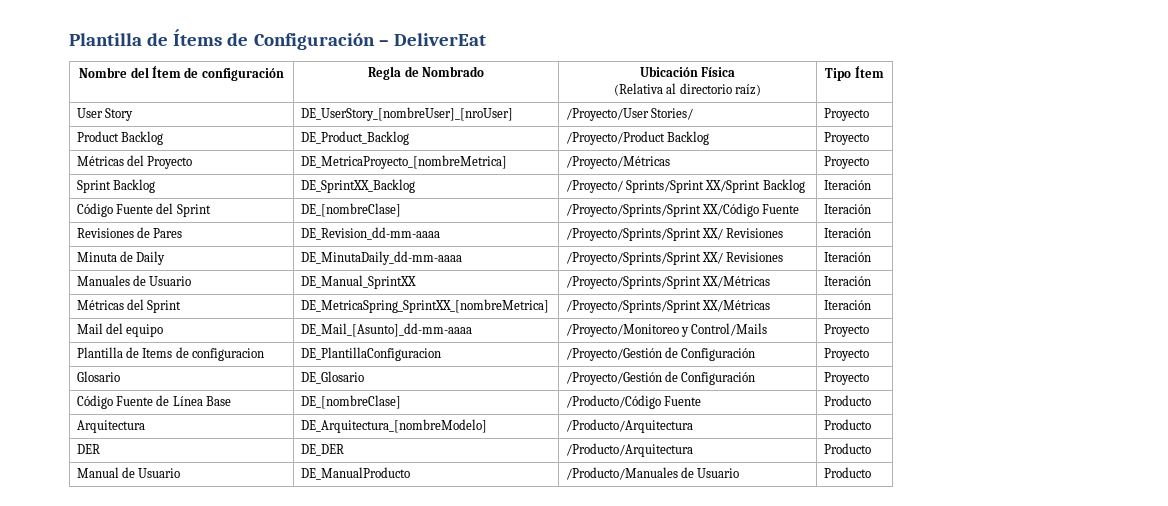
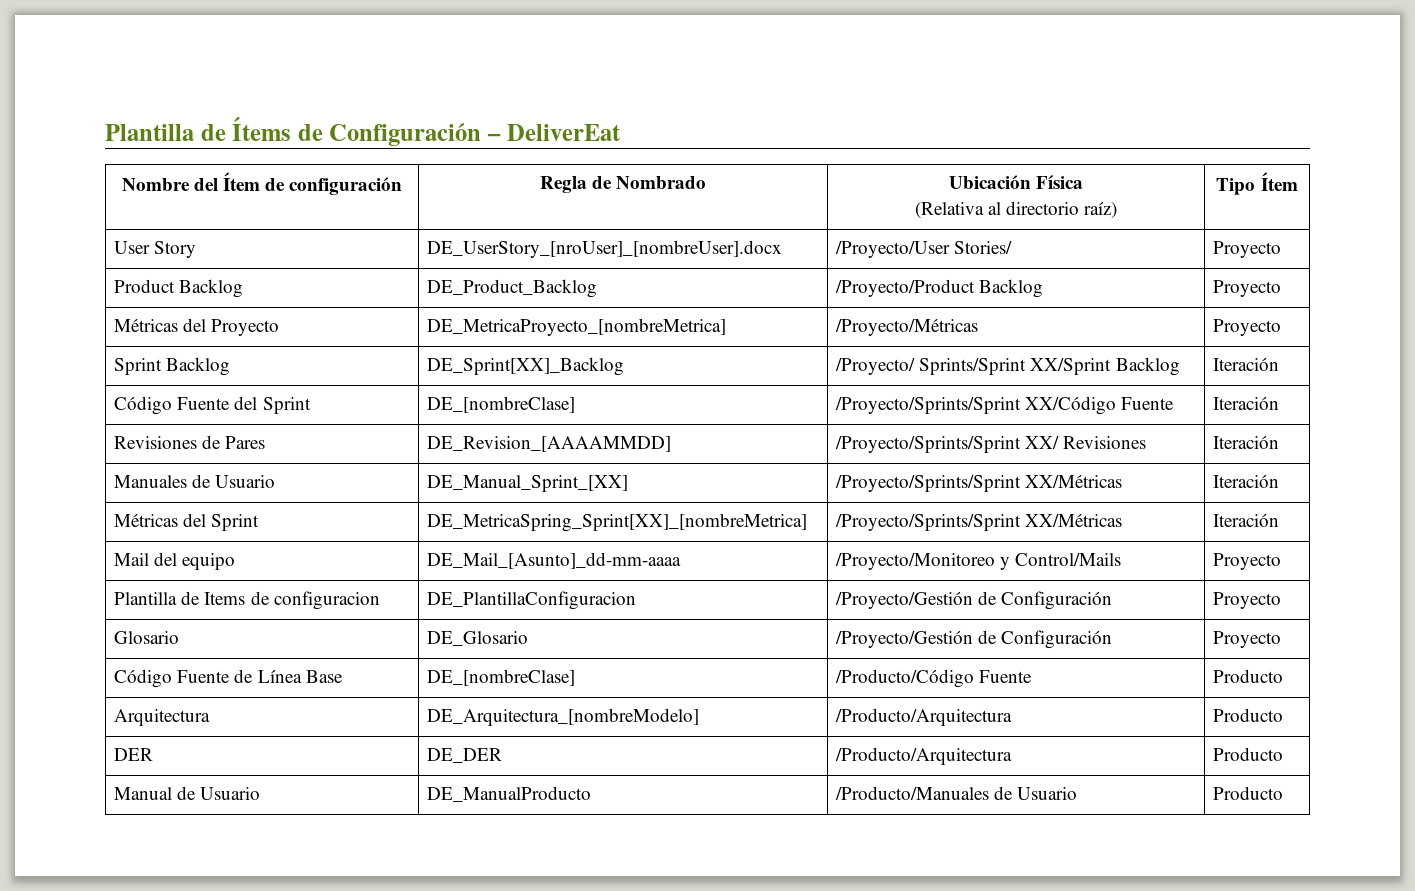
[300,107,513,121] DE_UserStory_[nombreUser]_[nroUser] -> [427,240,783,258] DE_UserStory_[nroUser]_[nombreUser].docx
[300,179,415,193] DE_SprintXX_Backlog -> [427,357,625,376] DE_Sprint[XX]_Backlog
[300,227,440,240] [565,228,784,241] [823,228,871,238] [76,251,166,265] [300,251,462,265] DE_Revision_dd-mm-aaaa | /Proyecto/Sprints/Sprint XX/ Revisiones | Iteración // Minuta de Daily | DE_MinutaDaily_dd-mm-aaaa -> [427,436,672,452] DE_Revision_[AAAAMMDD]
[300,275,416,289] DE_Manual_SprintXX -> [427,475,629,492] DE_Manual_Sprint_[XX]
[300,299,549,313] DE_MetricaSpring_SprintXX_[nombreMetrica] -> [427,513,808,532] DE_MetricaSpring_Sprint[XX]_[nombreMetrica]

